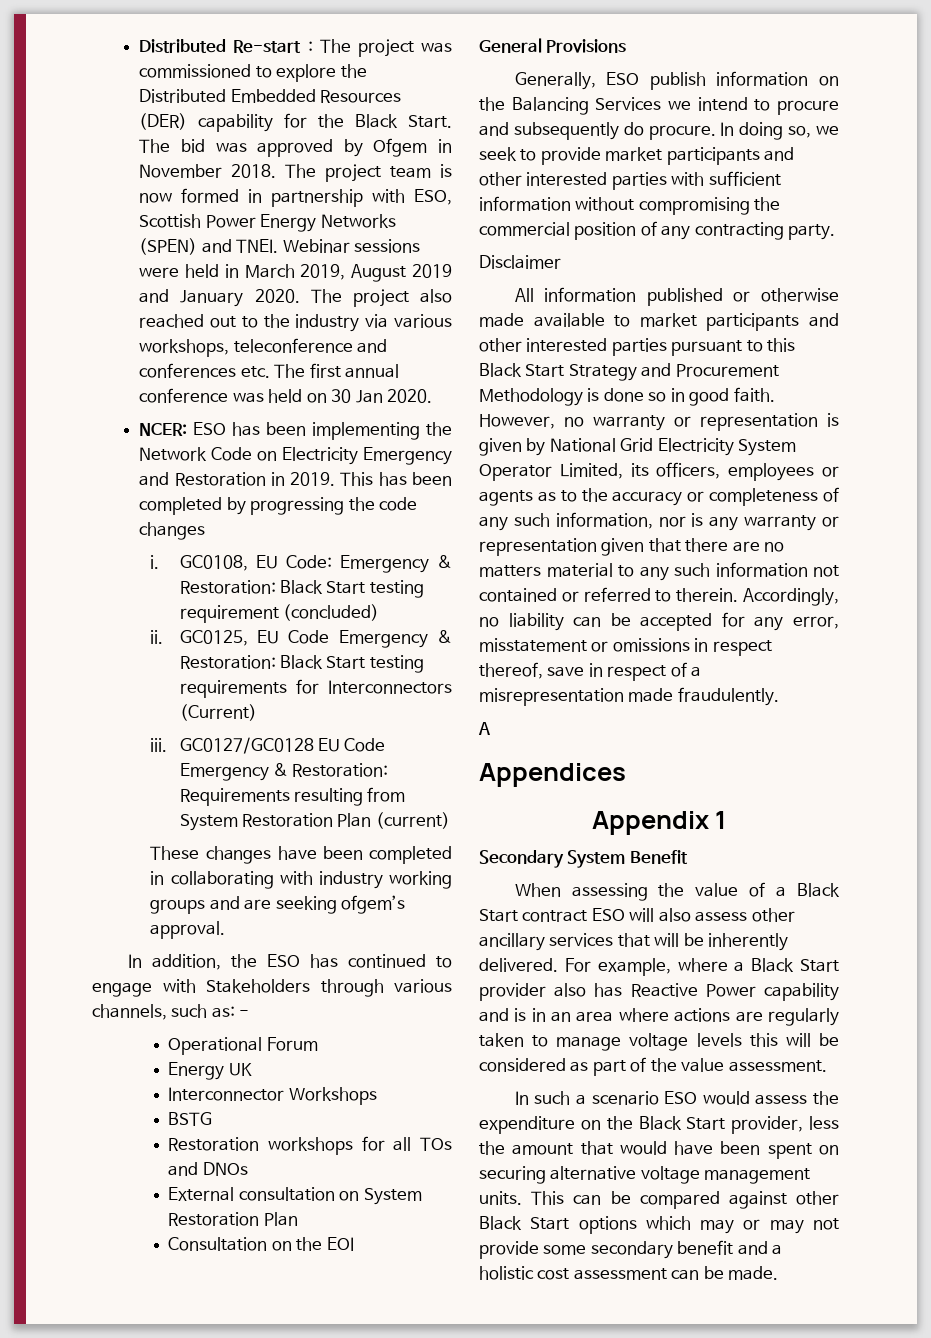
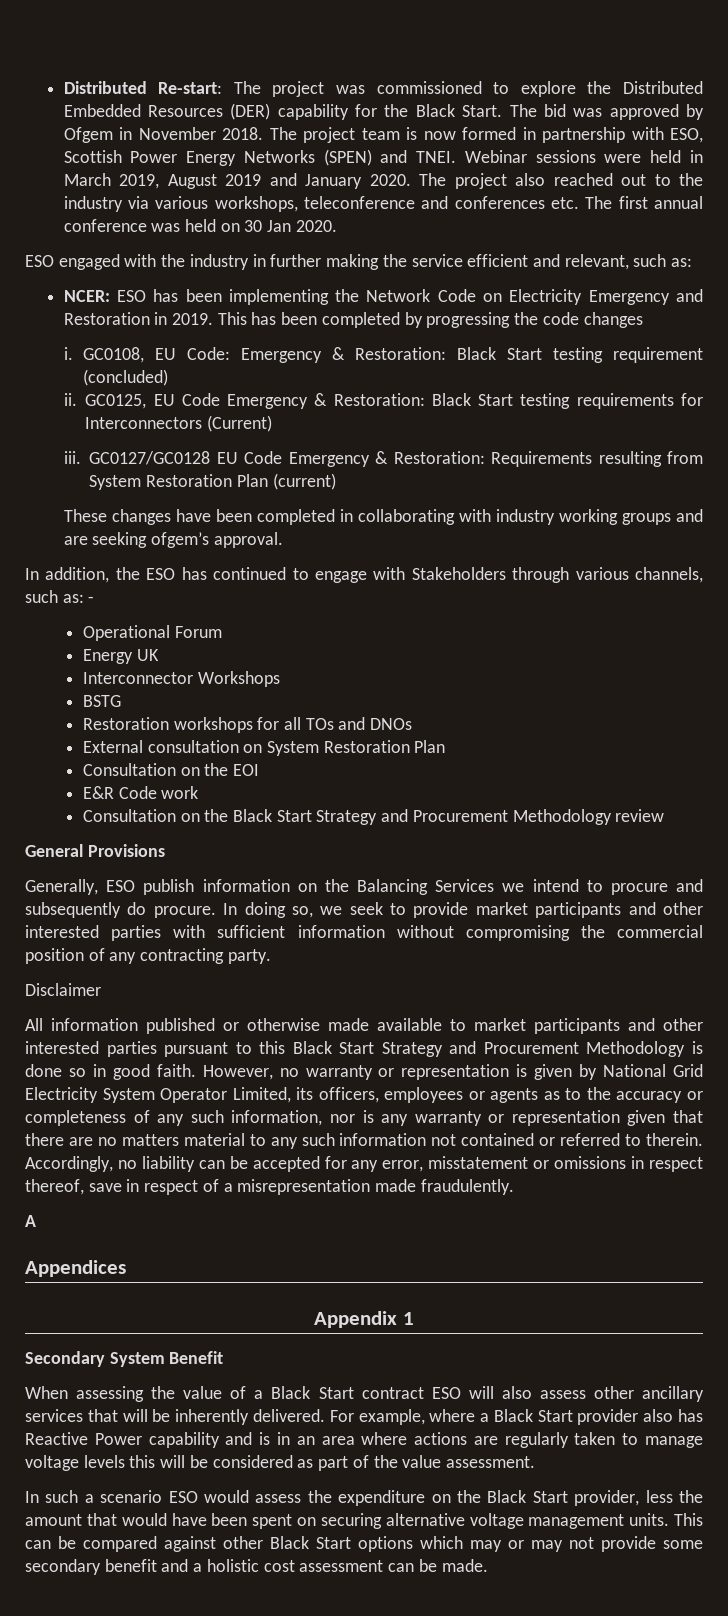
[139,39,313,53] Distributed Re-start : -> [63,81,223,94] Distributed Re-start:
(433, 396) none -> [25,254,693,270] // ESO engaged with the industry in further making the service efficient and relevant, such as:
(354, 1244) none -> [82,786,199,799] [82,809,665,825] // E&R Code work // Consultation on the Black Start Strategy and Procurement Methodology review

